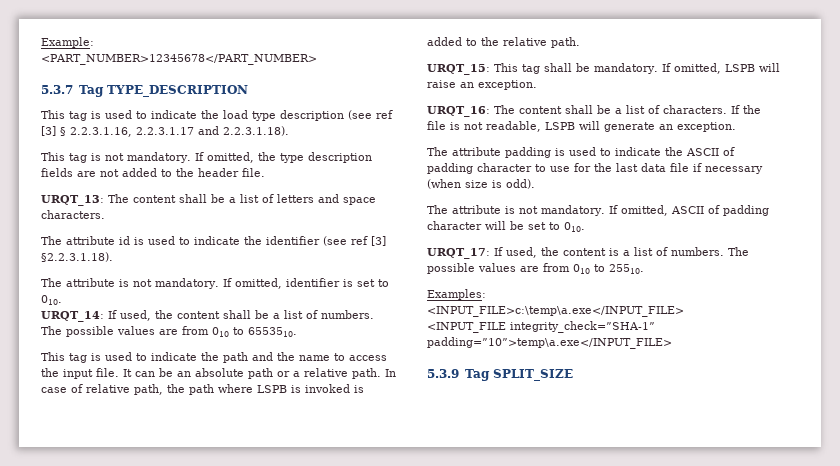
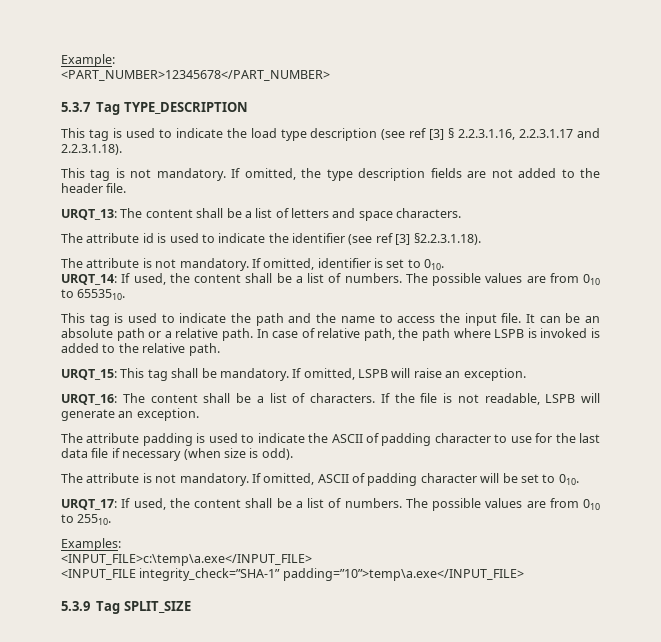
[609,248,619,256] is -> [245,498,292,508] shall be

